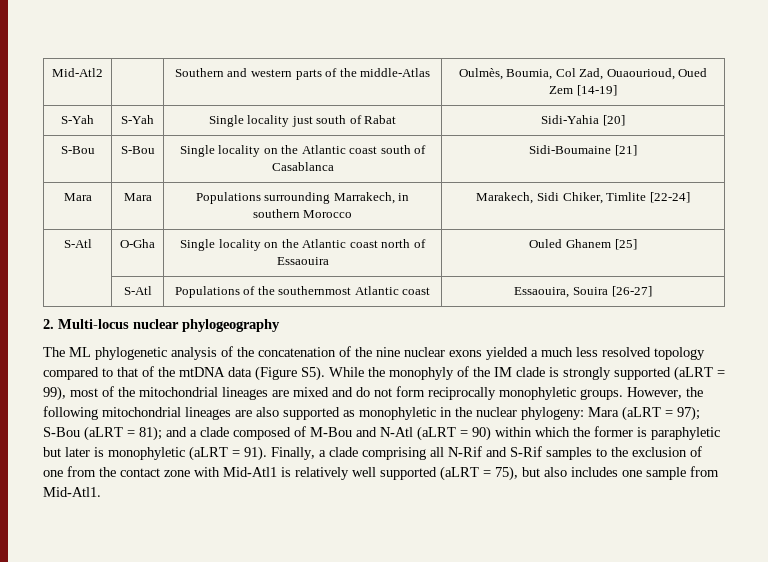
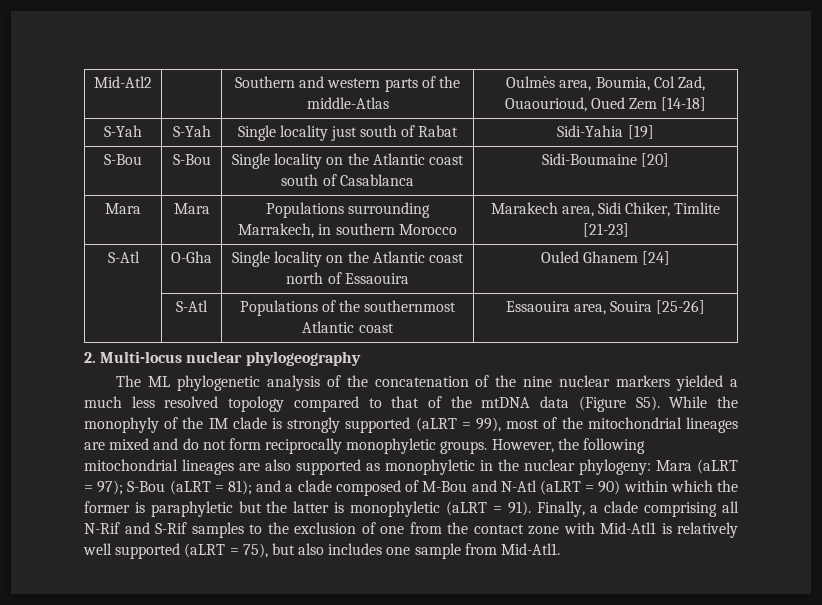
[458,68,503,80] Oulmès, -> [506,76,592,91] Oulmès area,
[576,85,617,96] [14-19] -> [661,97,707,111] [14-18]
[602,115,625,126] [20] -> [627,125,654,139] [19]
[614,145,637,156] [21] -> [641,153,670,167] [20]
[476,192,534,204] Marakech, -> [490,202,594,217] Marakech area,
[649,192,690,203] [22-24] -> [582,223,629,237] [21-23]
[614,239,637,250] [25] -> [642,251,671,265] [24]
[514,286,652,298] Essaouira, Souira [26-27] -> [505,300,706,315] Essaouira area, Souira [25-26]
[449,350,482,357] exons -> [616,375,671,387] markers
[65,447,90,457] later -> [266,501,330,513] the latter

